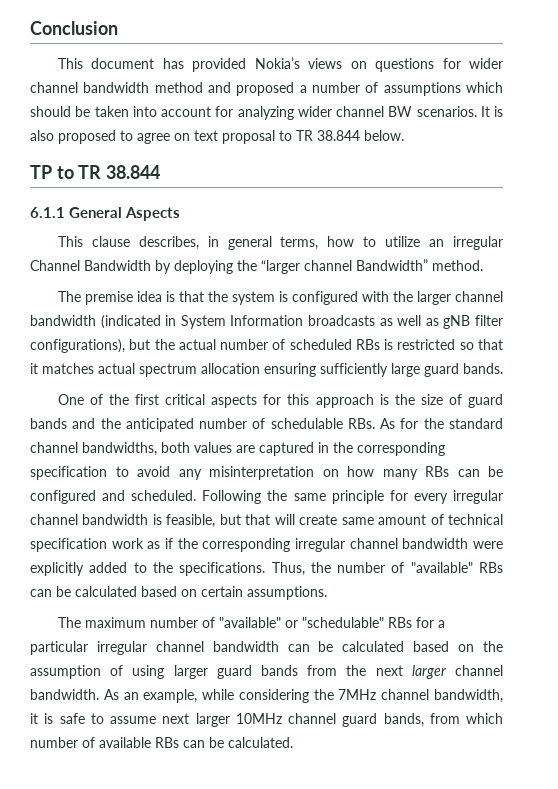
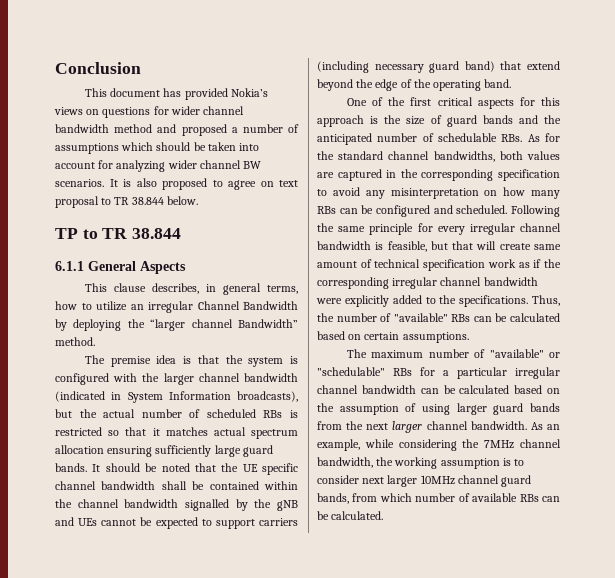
[308,315,504,329] [30,339,125,353] broadcasts as well as gNB filter configurations), -> [237,391,298,402] broadcasts),
(503, 368) none -> [92,463,298,475] [55,481,298,490] [55,499,298,511] [55,517,298,529] [317,61,560,73] [317,79,512,91] It should be noted that the UE specific channel bandwidth shall be contained within the channel bandwidth signalled by the gNB and UEs cannot be expected to support carriers (including necessary guard band) that extend beyond the edge of the operating band.
[30,713,156,724] it is safe to assume -> [376,457,525,469] [317,475,359,484] the working assumption is to consider

